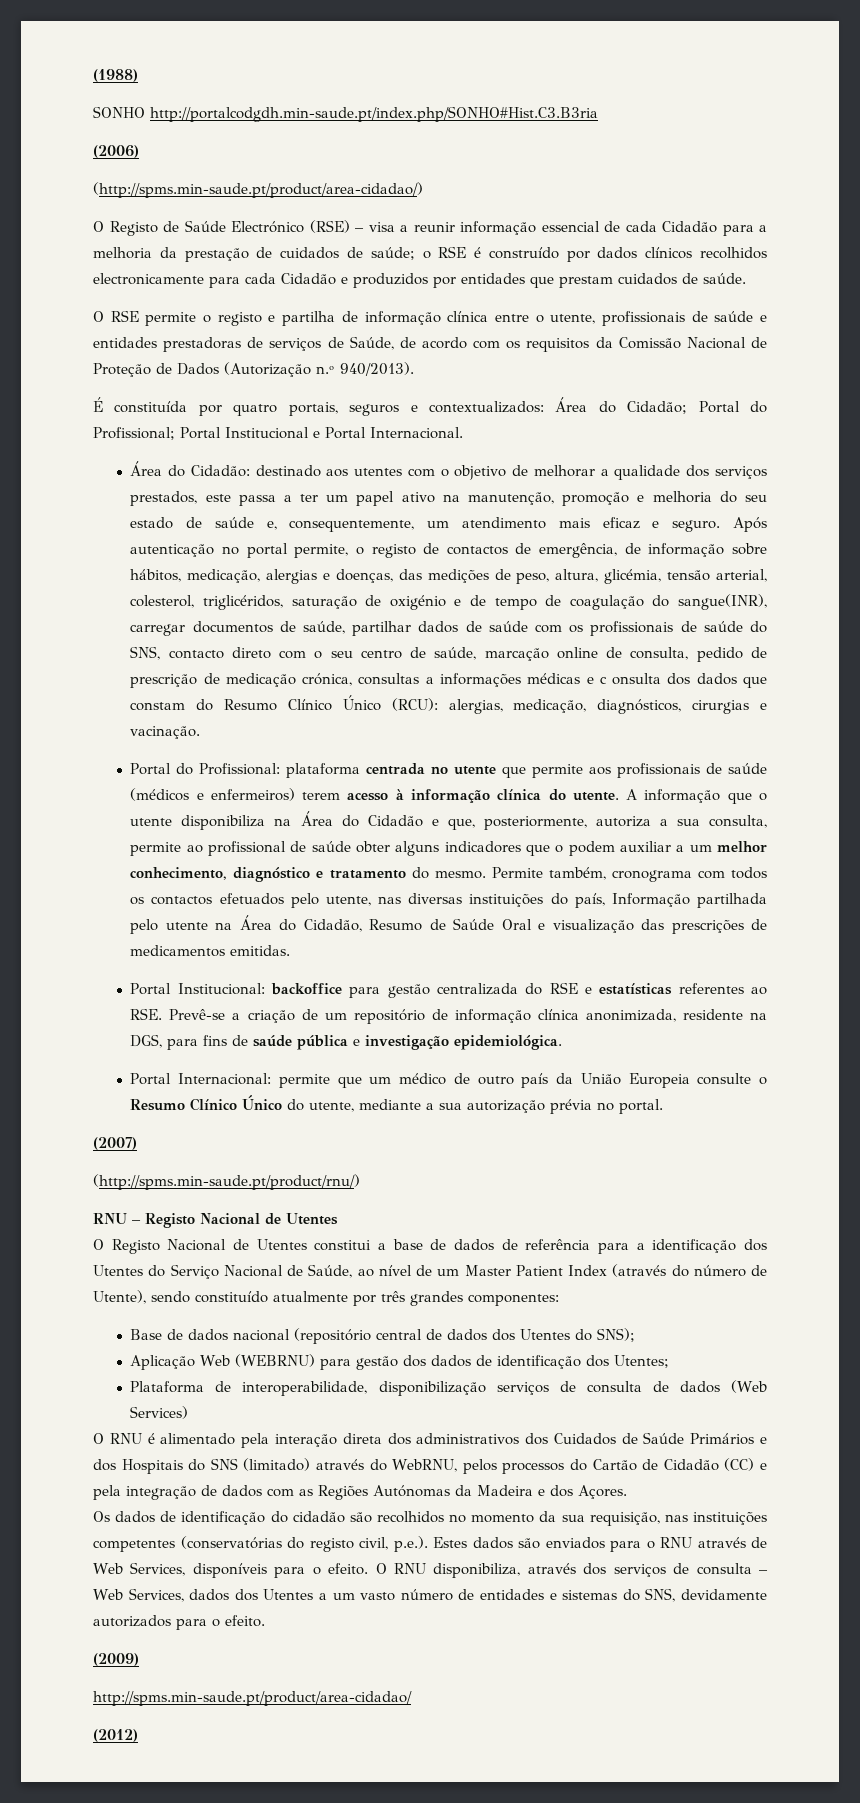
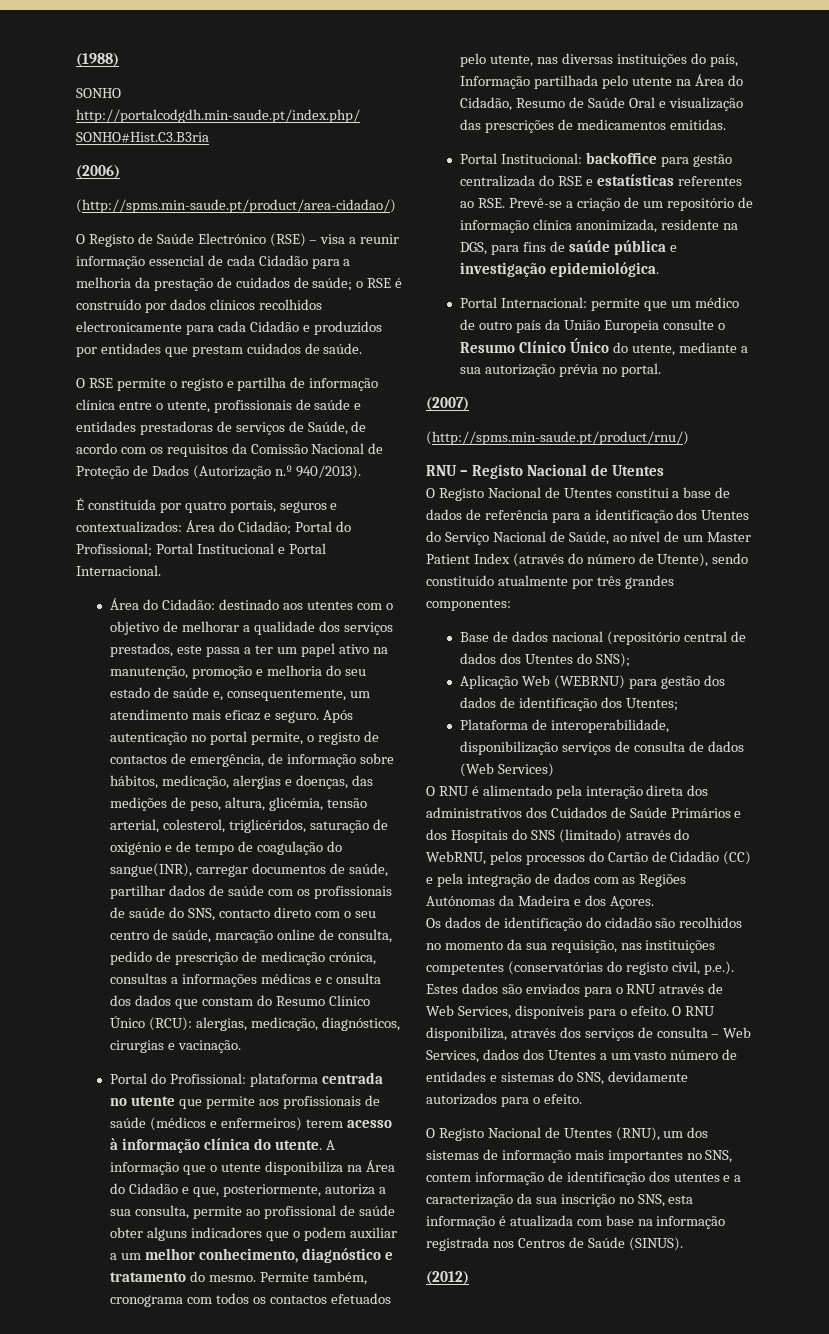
[93,1653,139,1666] [93,1691,412,1706] (2009) // http://spms.min-saude.pt/product/area-cidadao/ -> [426,1127,709,1141] [426,1149,733,1163] [426,1171,742,1185] [426,1193,694,1207] [426,1215,726,1229] [426,1237,683,1251] O Registo Nacional de Utentes (RNU), um dos sistemas de informação mais importantes no SNS, contem informação de identificação dos utentes e a caracterização da sua inscrição no SNS, esta informação é atualizada com base na informação registrada nos Centros de Saúde (SINUS).

